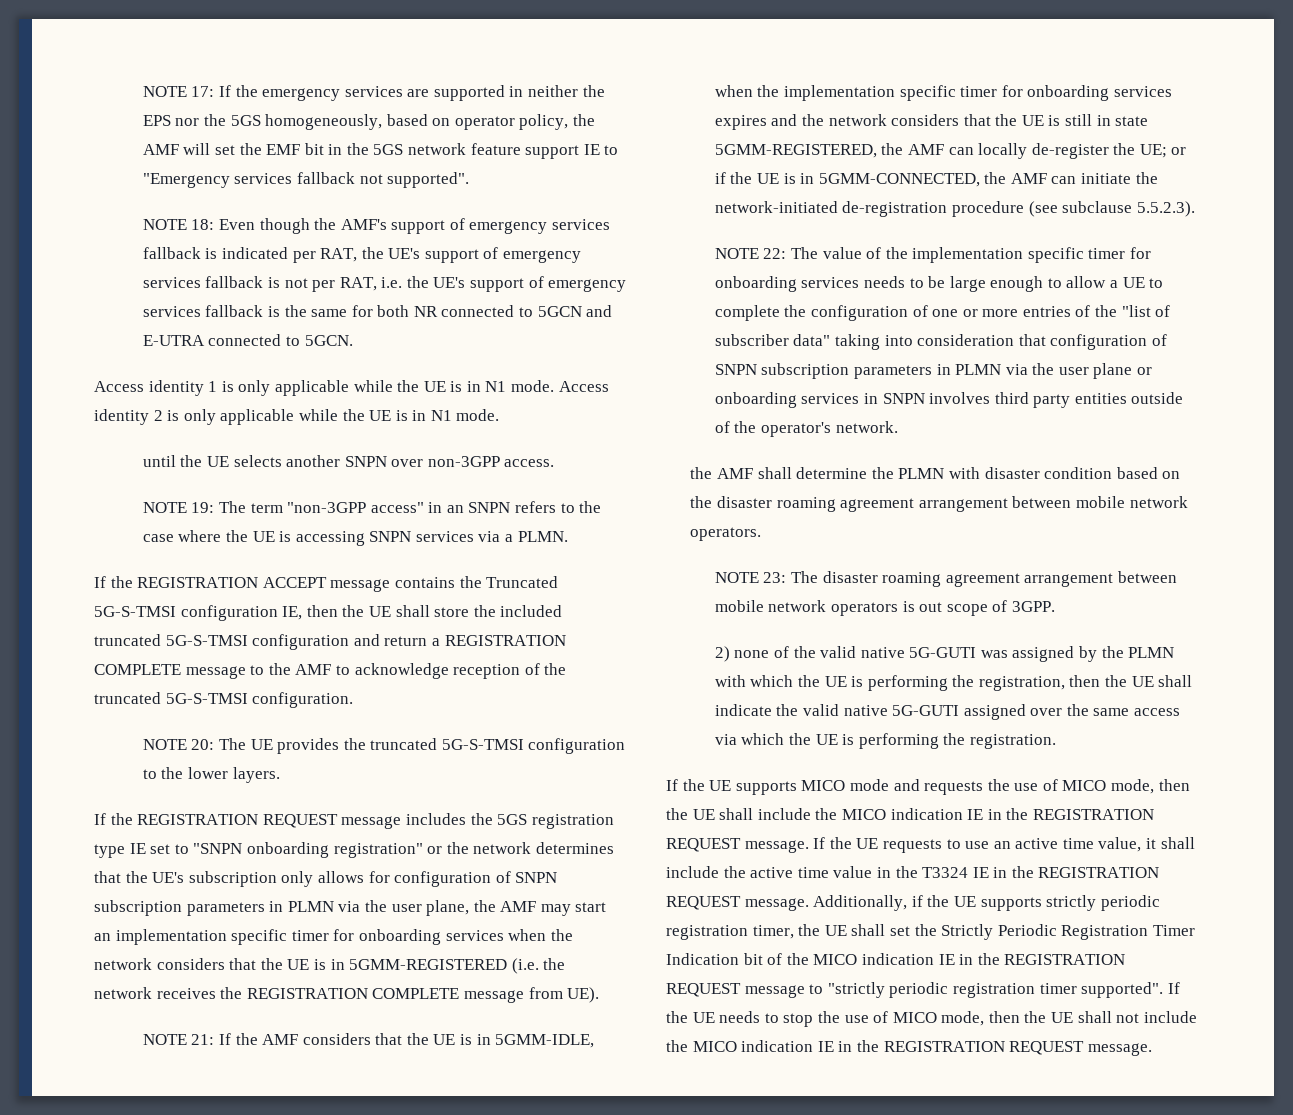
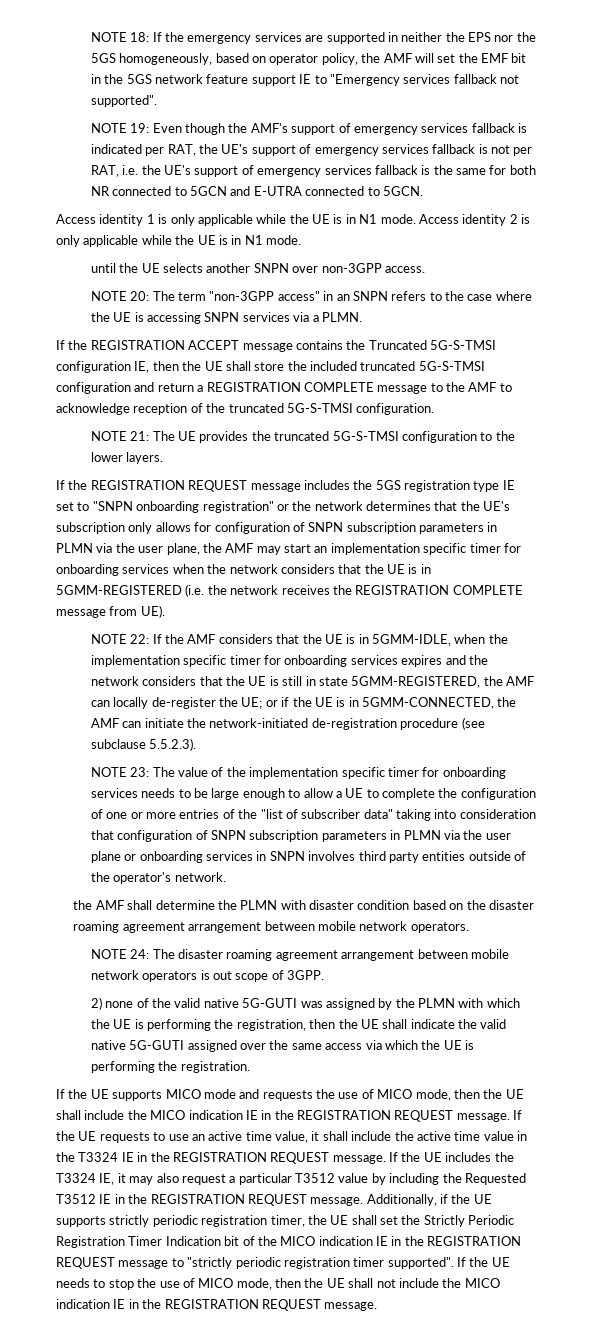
[142,86,215,97] NOTE 17: -> [90,32,150,42] NOTE 18:
[191,219,215,230] 18: -> [130,123,150,133] 19:
[191,502,215,513] 19: -> [130,291,150,301] 20:
[191,739,215,750] 20: -> [130,431,150,441] 21:
[191,1034,215,1045] 21: -> [130,634,150,644] 22:
[763,248,787,259] 22: -> [130,767,150,777] 23:
[763,572,787,583] 23: -> [130,949,150,959] 24:
(809, 904) none -> [389,1152,514,1162] [56,1173,526,1185] [56,1194,364,1206] If the UE includes the T3324 IE, it may also request a particular T3512 value by including the Requested T3512 IE in the REGISTRATION REQUEST message.

